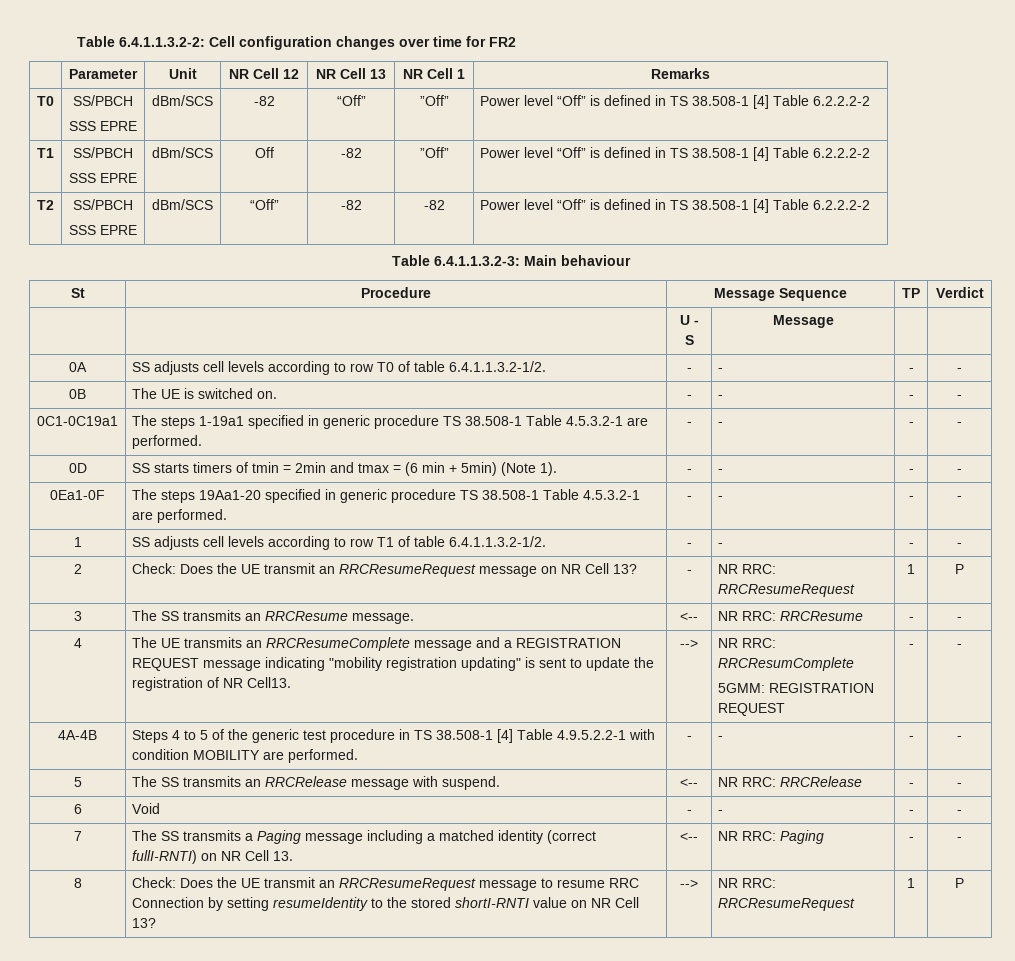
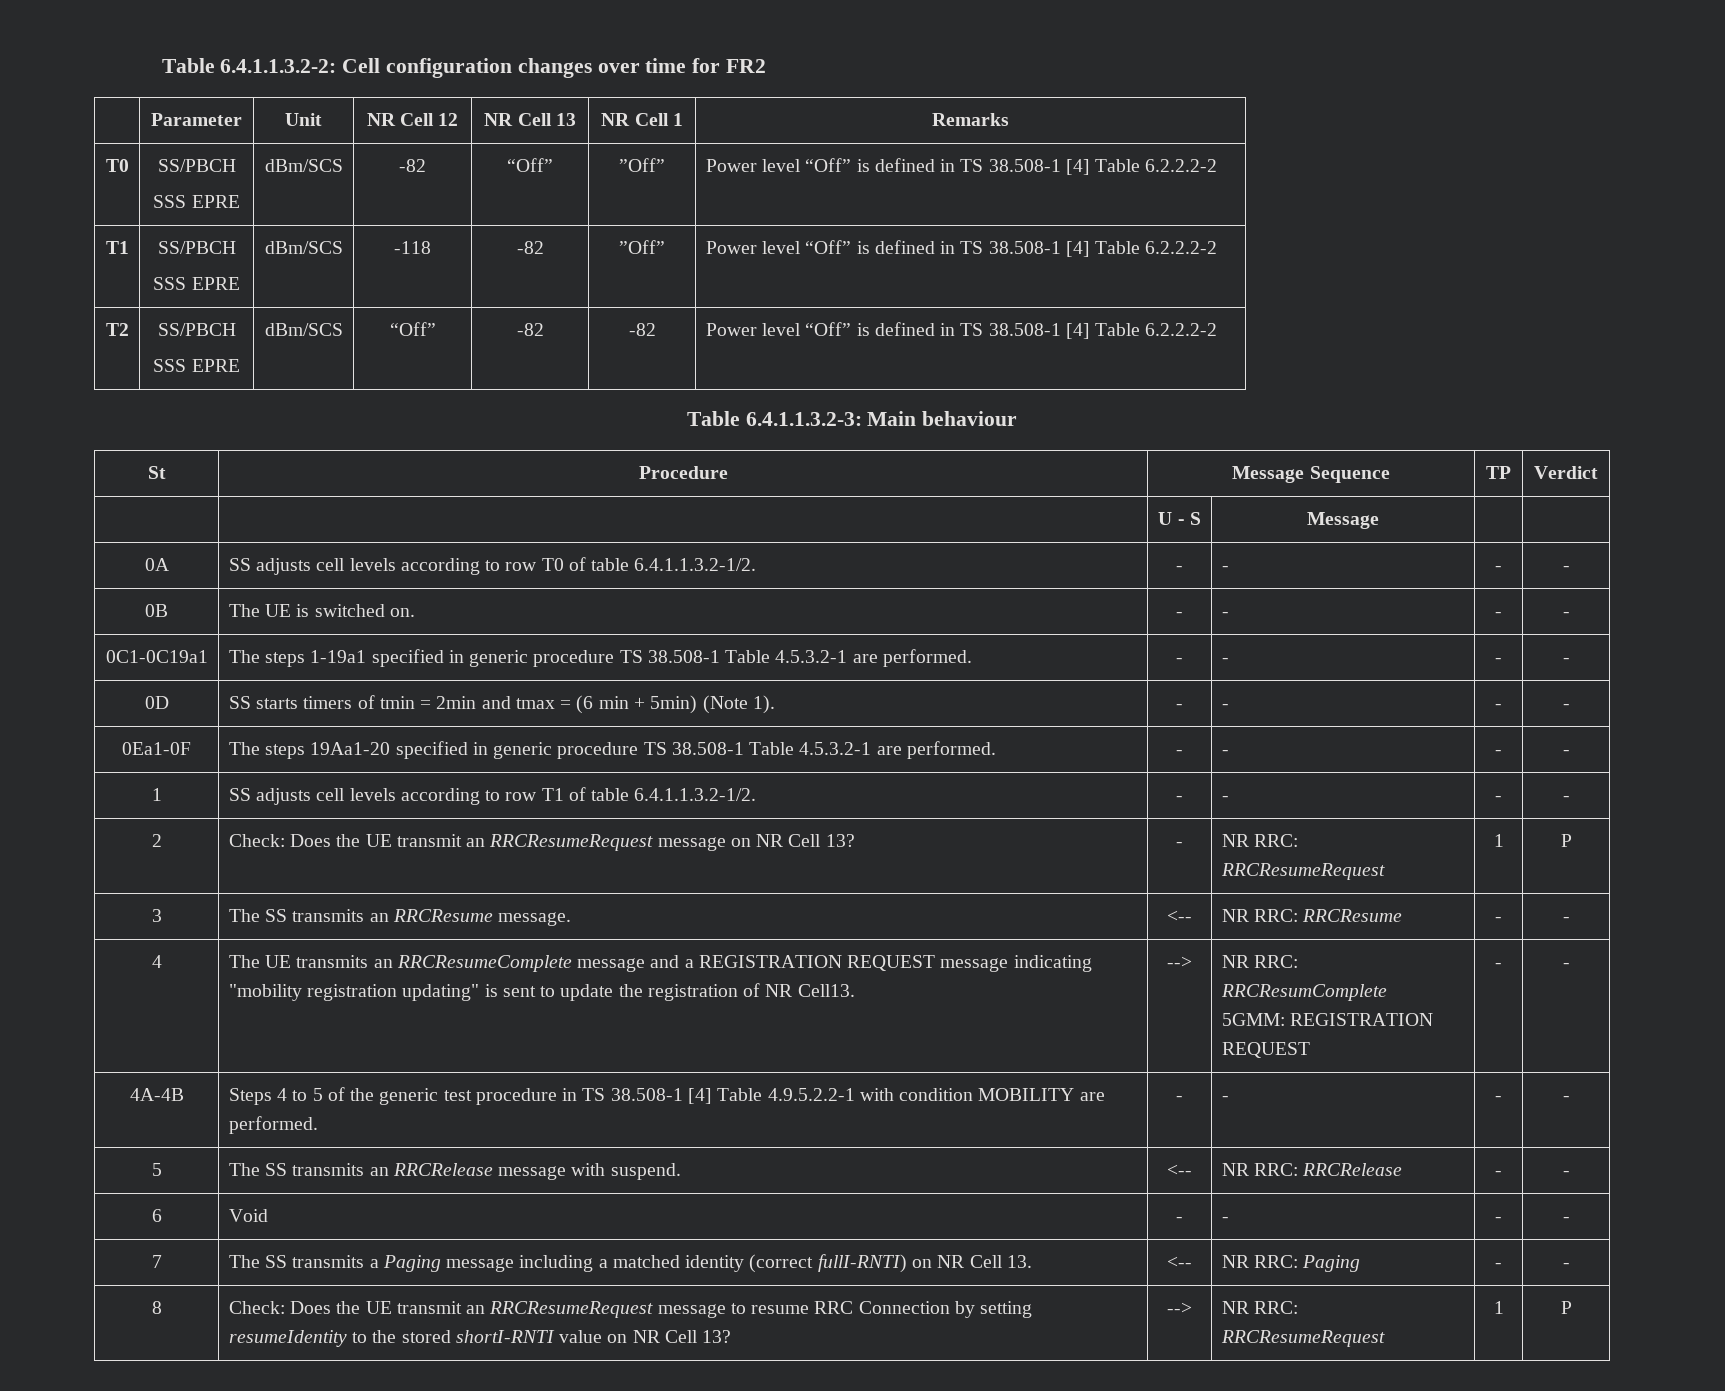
[254,147,274,158] Off -> [394,241,431,254] -118

